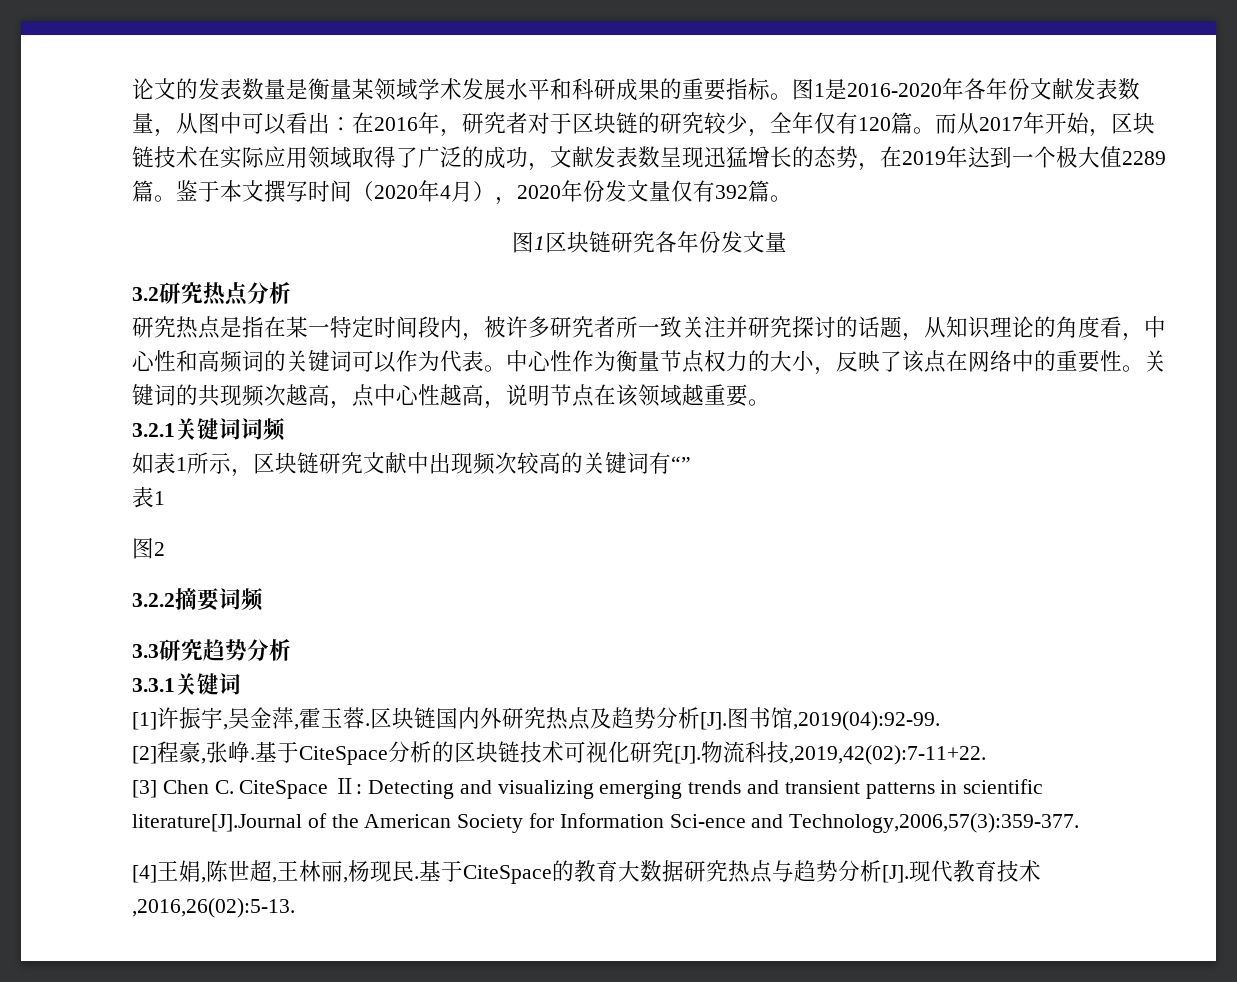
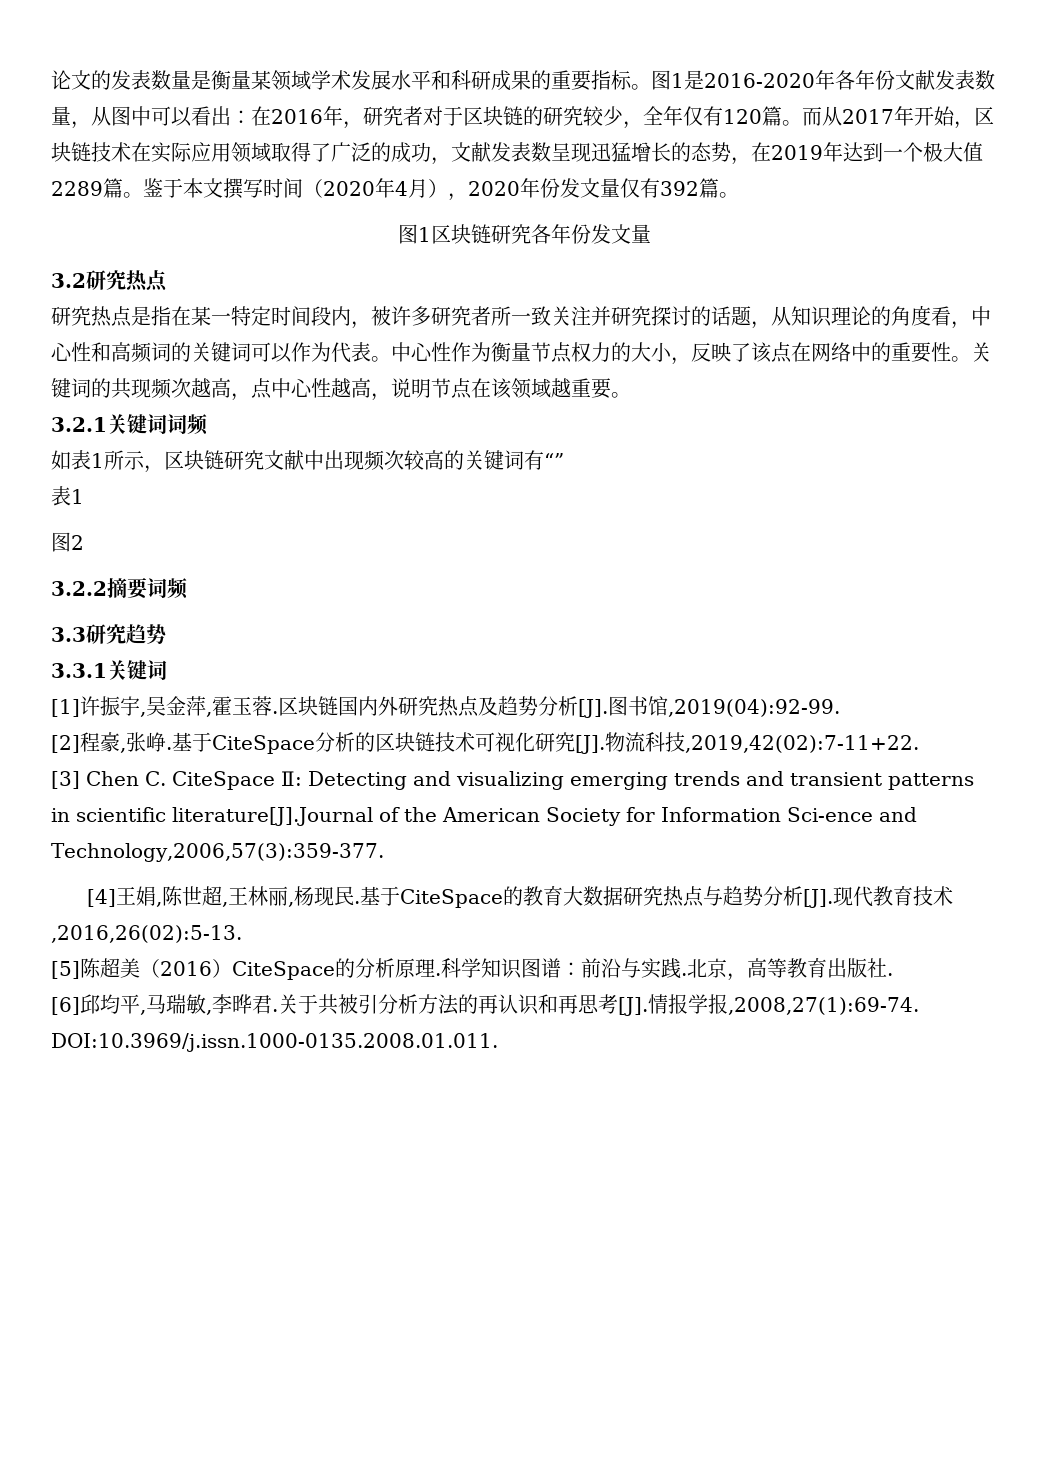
[247,282,291,304] 分析 -> (168, 281) none
[247,639,291,661] 分析 -> (166, 634) none
(295, 908) none -> [51,958,893,981] [51,994,919,1016] [51,1033,498,1052] // [5]陈超美（2016）CiteSpace的分析原理.科学知识图谱：前沿与实践.北京，高等教育出版社. // [6]邱均平,马瑞敏,李晔君.关于共被引分析方法的再认识和再思考[J].情报学报,2008,27(1):69-74. DOI:10.3969/j.issn.1000-0135.2008.01.011.

